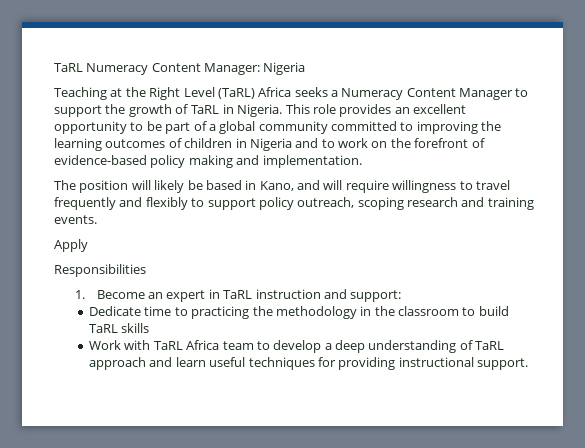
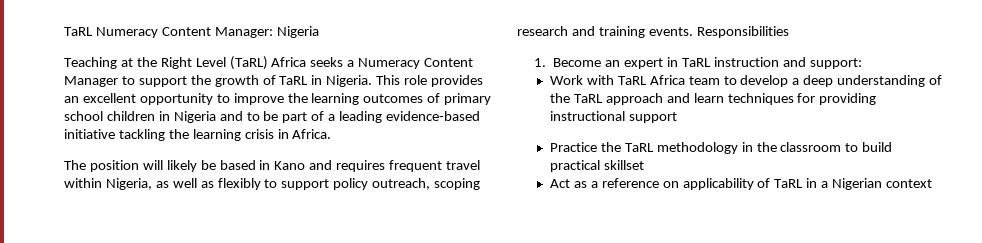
[146,121,478,134] be part of a global community committed to improving -> [233,93,284,105] improve
(182, 143) none -> [444,93,492,105] [64,111,103,121] primary school
[338,138,485,148] [54,155,362,168] work on the forefront of evidence-based policy making and implementation. -> [263,111,481,123] [64,129,332,141] be part of a leading evidence-based initiative tackling the learning crisis in Africa.
[259,180,510,193] [54,197,143,210] Kano, and will require willingness to travel frequently and -> [274,160,481,172] [64,178,214,190] Kano and requires frequent travel within Nigeria, as well as
[54,239,88,252] // Apply // -> (693, 31) none
[89,306,509,319] [89,323,150,333] // Dedicate time to practicing the methodology in the classroom to build TaRL skills -> (862, 63) none
(473, 345) none -> [549,93,570,103] the
[209,357,246,367] useful -> (724, 98) none
[477,358,529,370] support. -> [628,112,677,123] [549,142,893,154] [549,160,644,172] [549,178,933,190] support // Practice the TaRL methodology in the classroom to build practical skillset // Act as a reference on applicability of TaRL in a Nigerian context

